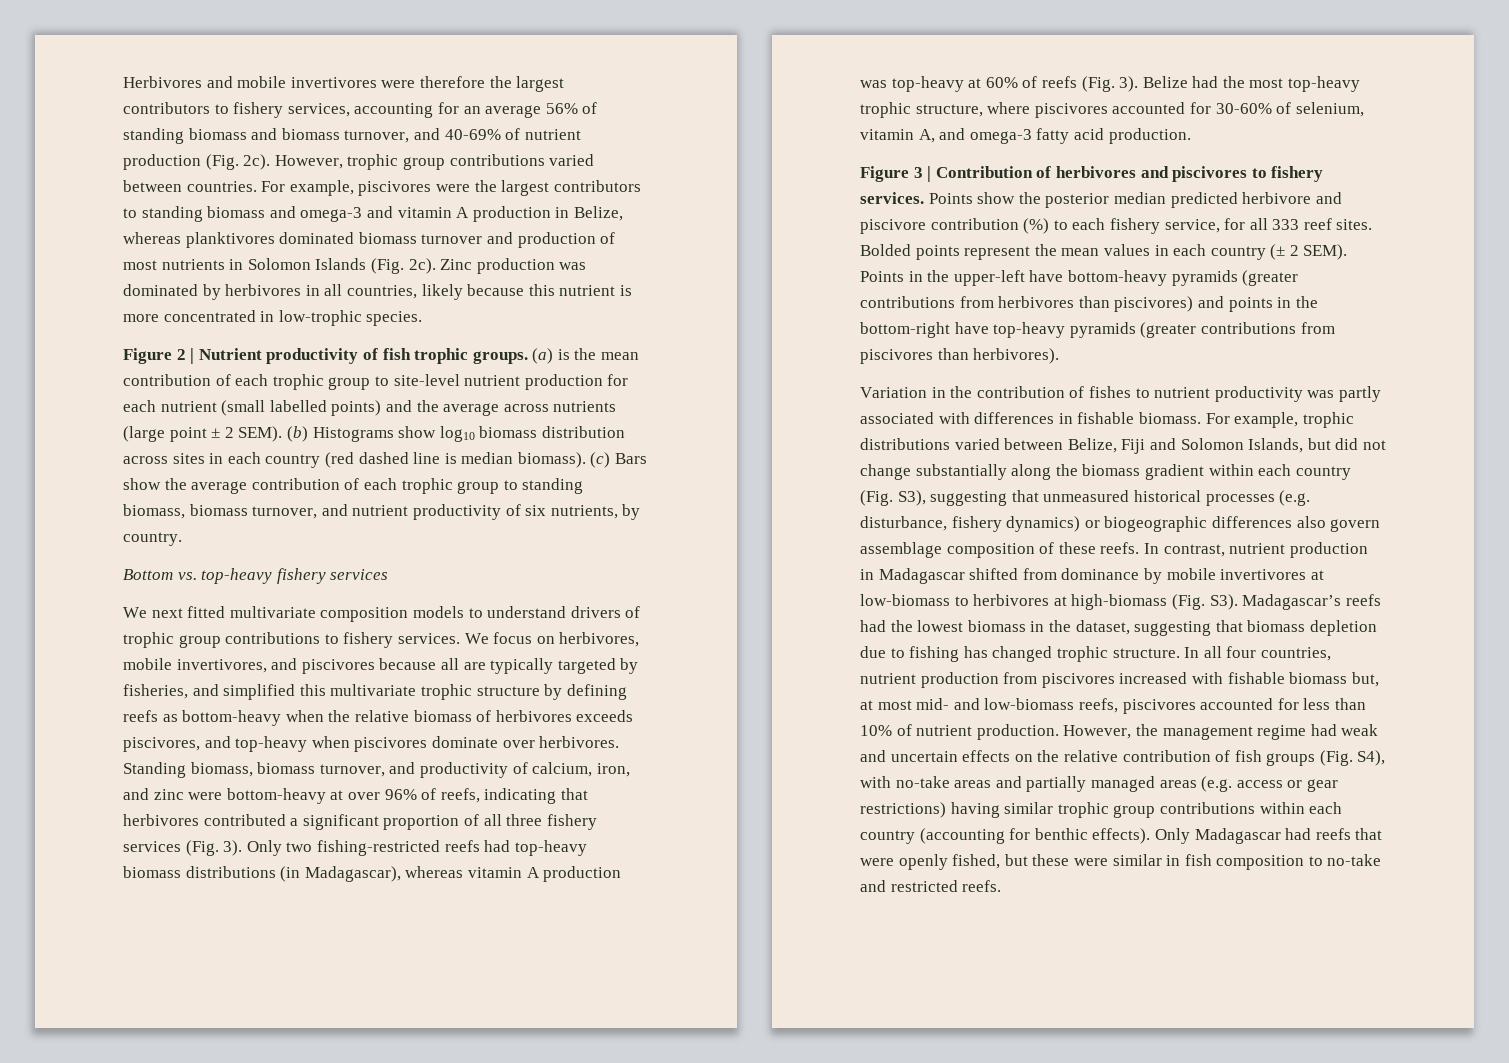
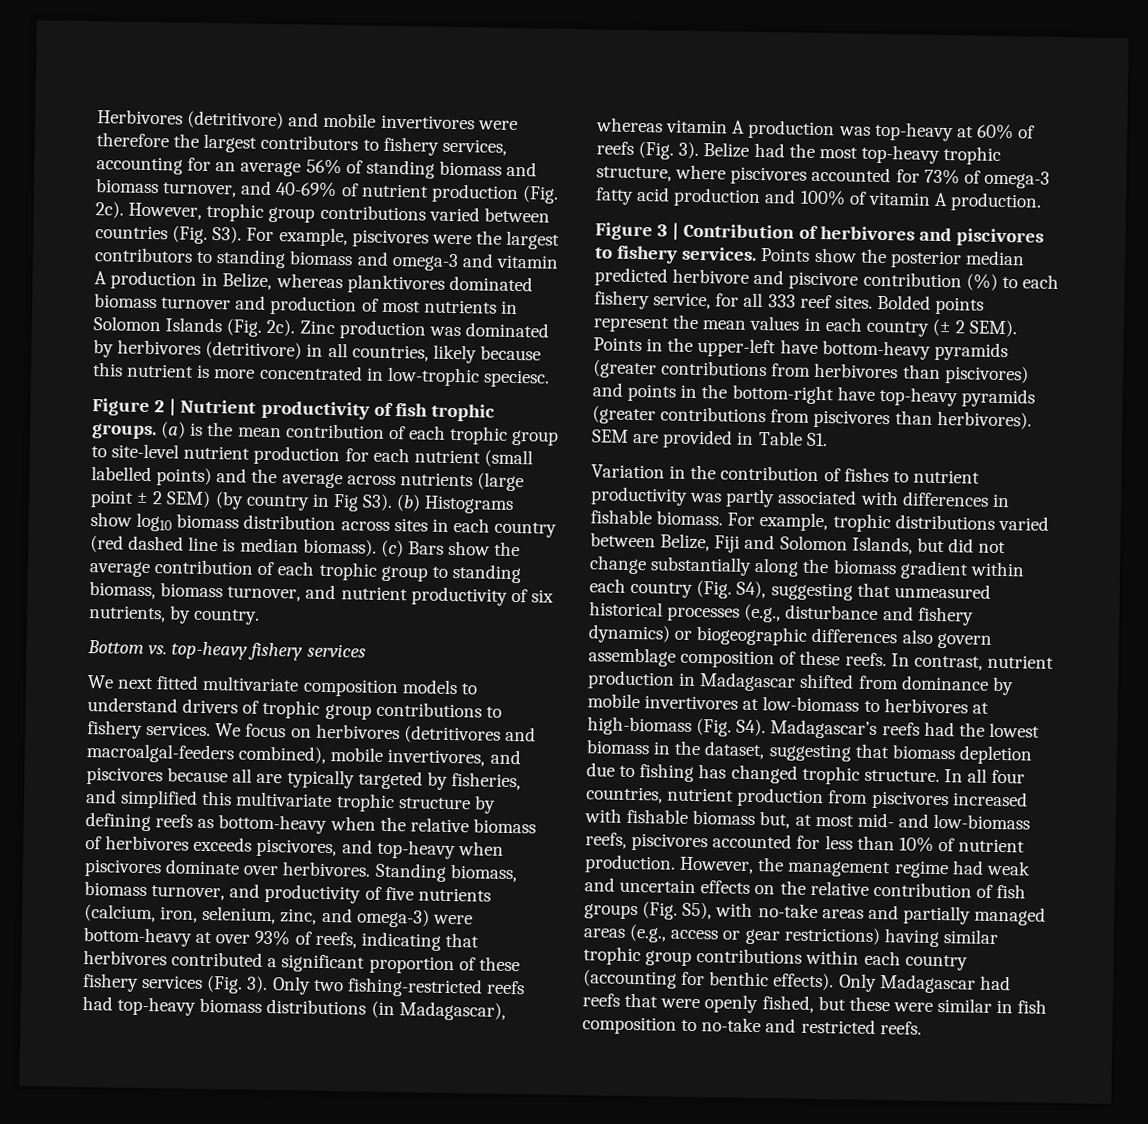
(202, 82) none -> [187,110,285,130] (detritivore)
[186,181,257,192] countries. -> [95,225,243,244] countries (Fig. S3).
(302, 290) none -> [205,340,303,360] (detritivore)
[366,311,423,326] species. -> [482,369,550,388] speciesc.
[238,426,283,442] SEM). -> [166,490,394,512] SEM) (by country in Fig S3).
[559,632,640,647] herbivores, -> [315,723,536,744] [86,743,327,764] herbivores (detritivores and macroalgal-feeders combined),
[532,762,630,777] [123,788,184,800] calcium, iron, and zinc -> [384,886,491,902] [84,904,430,928] five nutrients (calcium, iron, selenium, zinc, and omega-3)
[384,789,417,800] 96% -> [254,929,291,946] 93%
[483,814,543,826] all three -> [478,956,520,972] these
[1215,102,1364,117] [860,128,1104,144] 30-60% of selenium, vitamin A, and omega-3 fatty acid -> [923,168,1050,189] [595,186,948,208] 73% of omega-3 fatty acid production and 100% of vitamin A
(1060, 356) none -> [591,429,828,449] SEM are provided in Table S1.
[897,490,926,506] S3), -> [736,580,767,599] S4),
[1279,490,1311,506] [860,516,947,531] (e.g. disturbance, -> [744,603,914,623] (e.g., disturbance and
[1209,594,1238,610] S3). -> [736,718,767,737] S4).
[1357,750,1386,766] S4), -> [682,901,713,920] S5),
[1201,776,1233,792] (e.g. -> [629,923,668,943] (e.g.,

